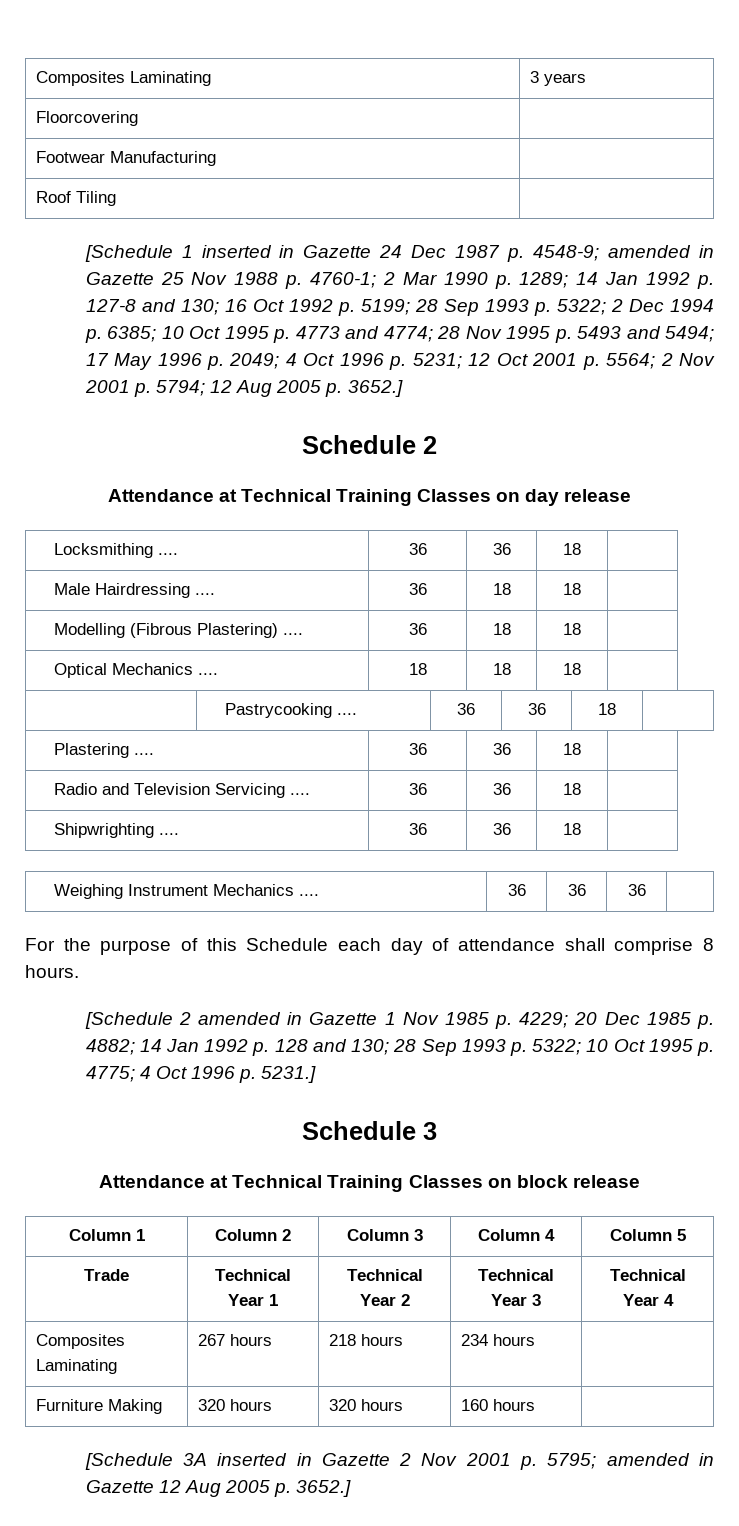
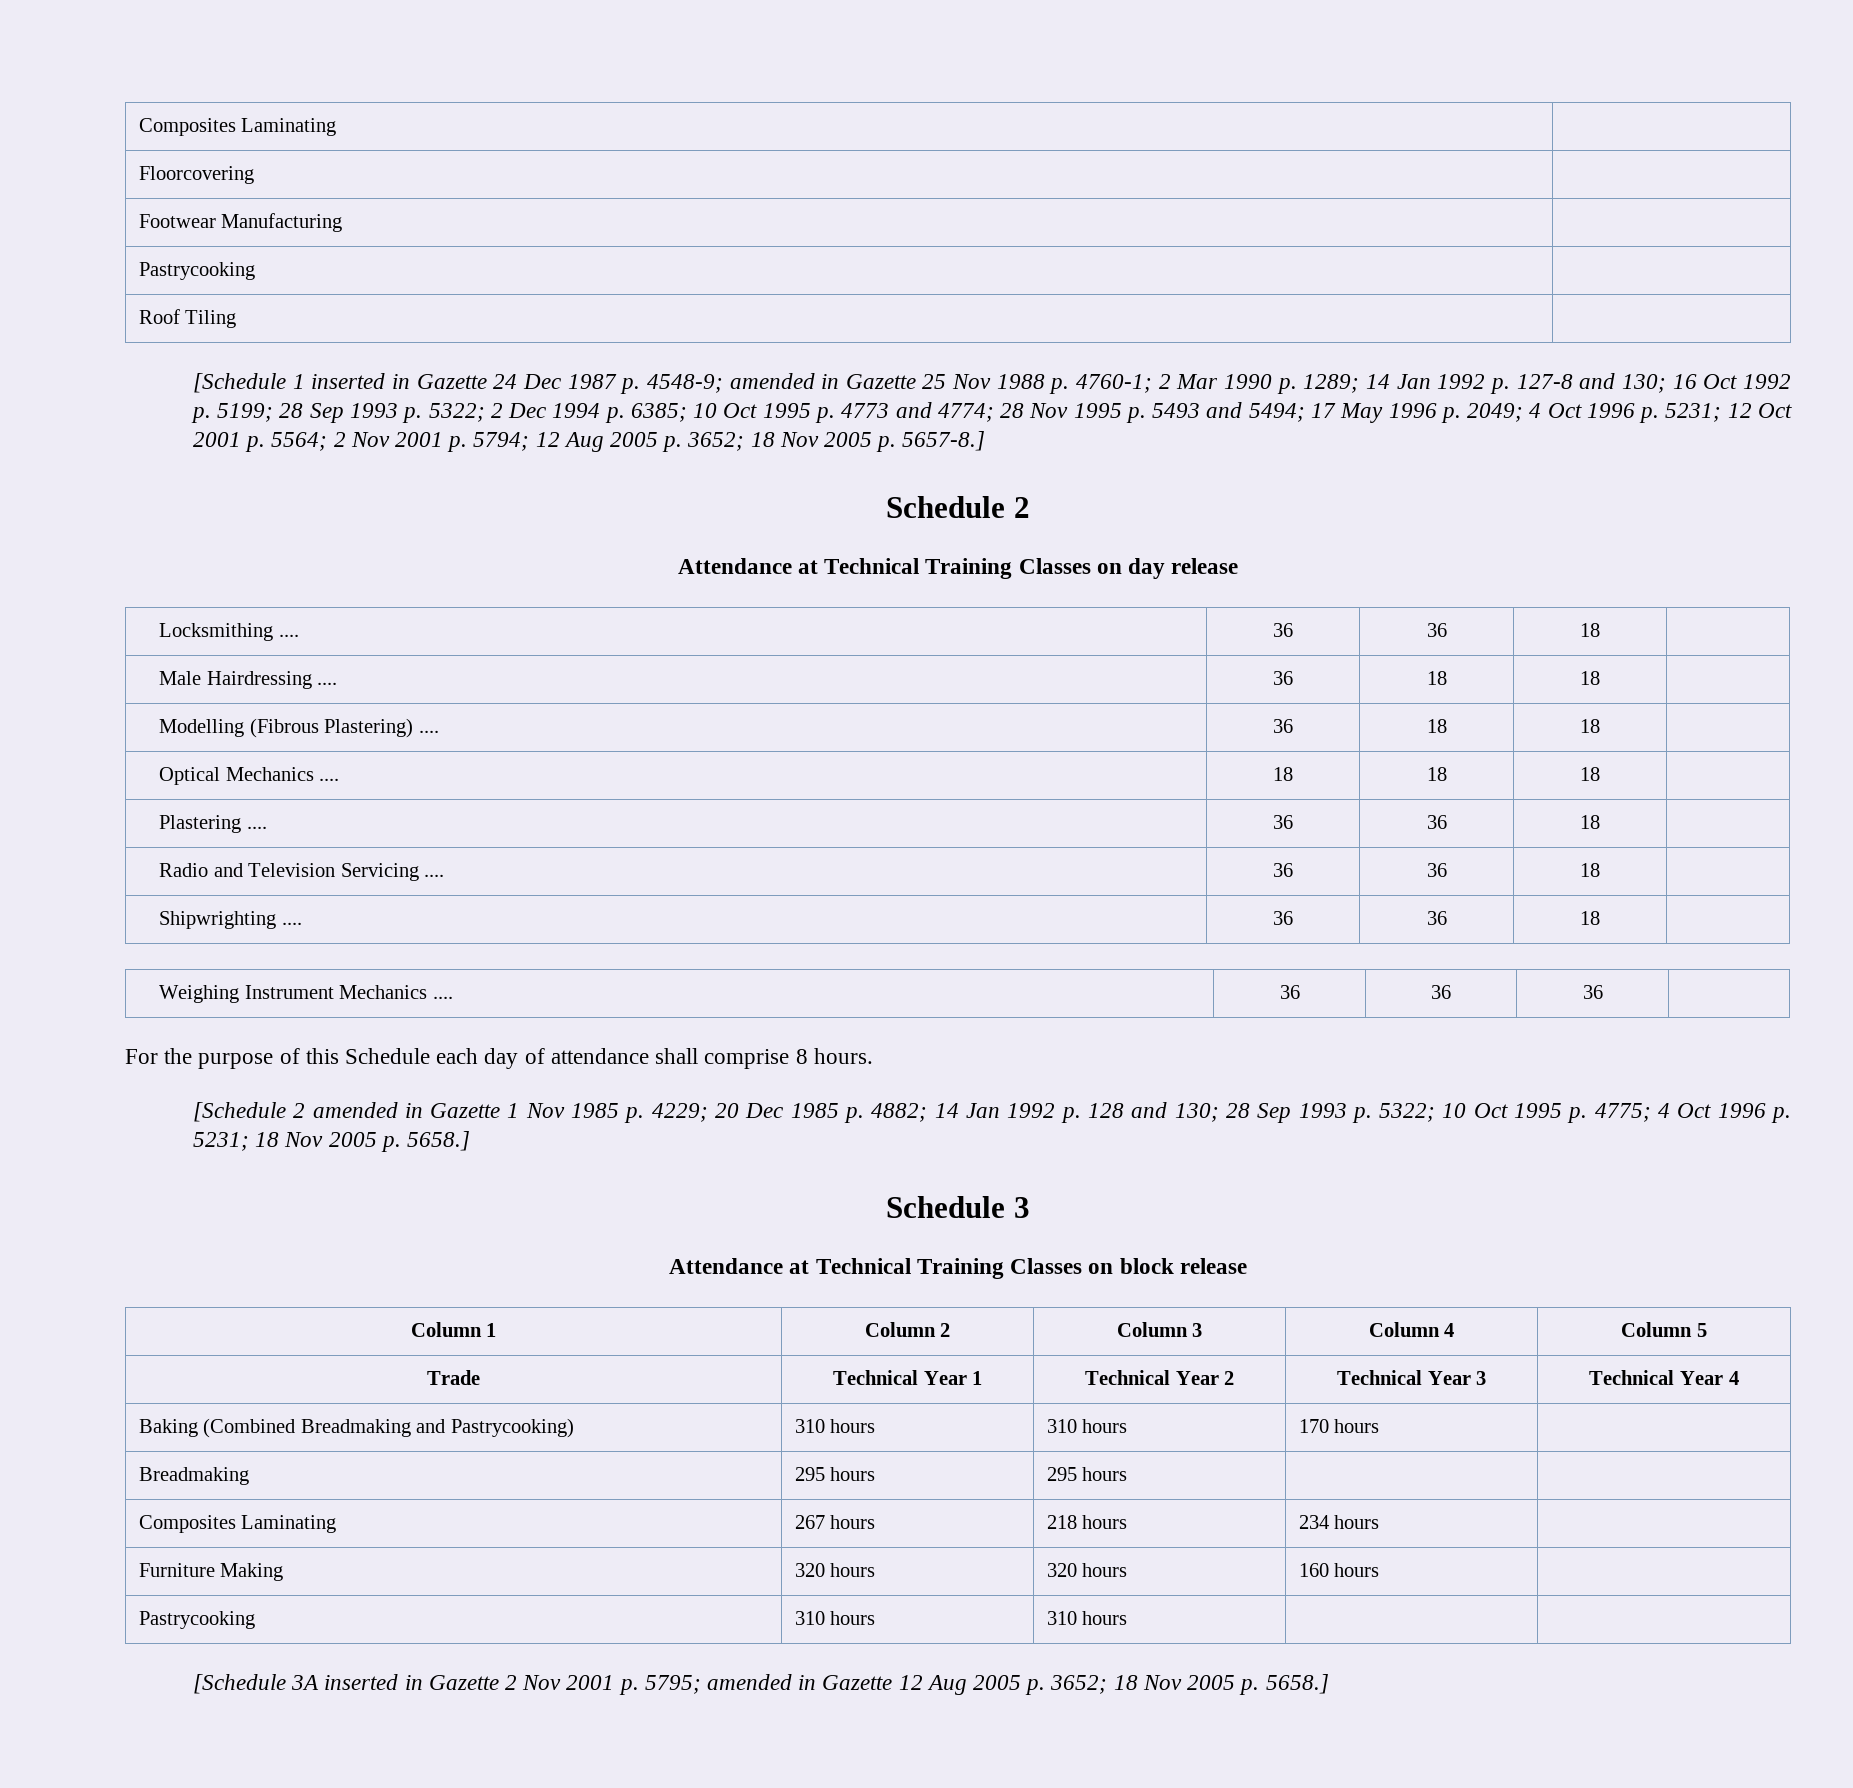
[35,71,211,86] [529,71,586,86] Composites Laminating | 3 years -> [138,118,337,136] Composites Laminating |
(216, 158) none -> [138,262,255,280] // Pastrycooking |
[347,380,403,397] 3652.] -> [687,431,986,452] 3652; 18 Nov 2005 p. 5657-8.]
[224,703,357,718] [457,703,475,715] [527,703,546,715] [598,703,616,715] // | Pastrycooking .... | 36 | 36 | 18 | -> (1600, 774) none
[261,1066,317,1083] 5231.] -> [192,1131,470,1152] 5231; 18 Nov 2005 p. 5658.]
(674, 1300) none -> [138,1418,574,1438] [794,1419,876,1433] [1046,1419,1128,1433] [1298,1419,1380,1433] [138,1467,249,1485] [794,1467,876,1481] [1046,1467,1128,1481] // Baking (Combined Breadmaking and Pastrycooking) | 310 hours | 310 hours | 170 hours | // Breadmaking | 295 hours | 295 hours | |
(535, 1405) none -> [138,1611,255,1629] [794,1611,876,1625] [1046,1611,1128,1625] // Pastrycooking | 310 hours | 310 hours | |
[296,1480,352,1497] 3652.] -> [1050,1674,1329,1695] 3652; 18 Nov 2005 p. 5658.]

